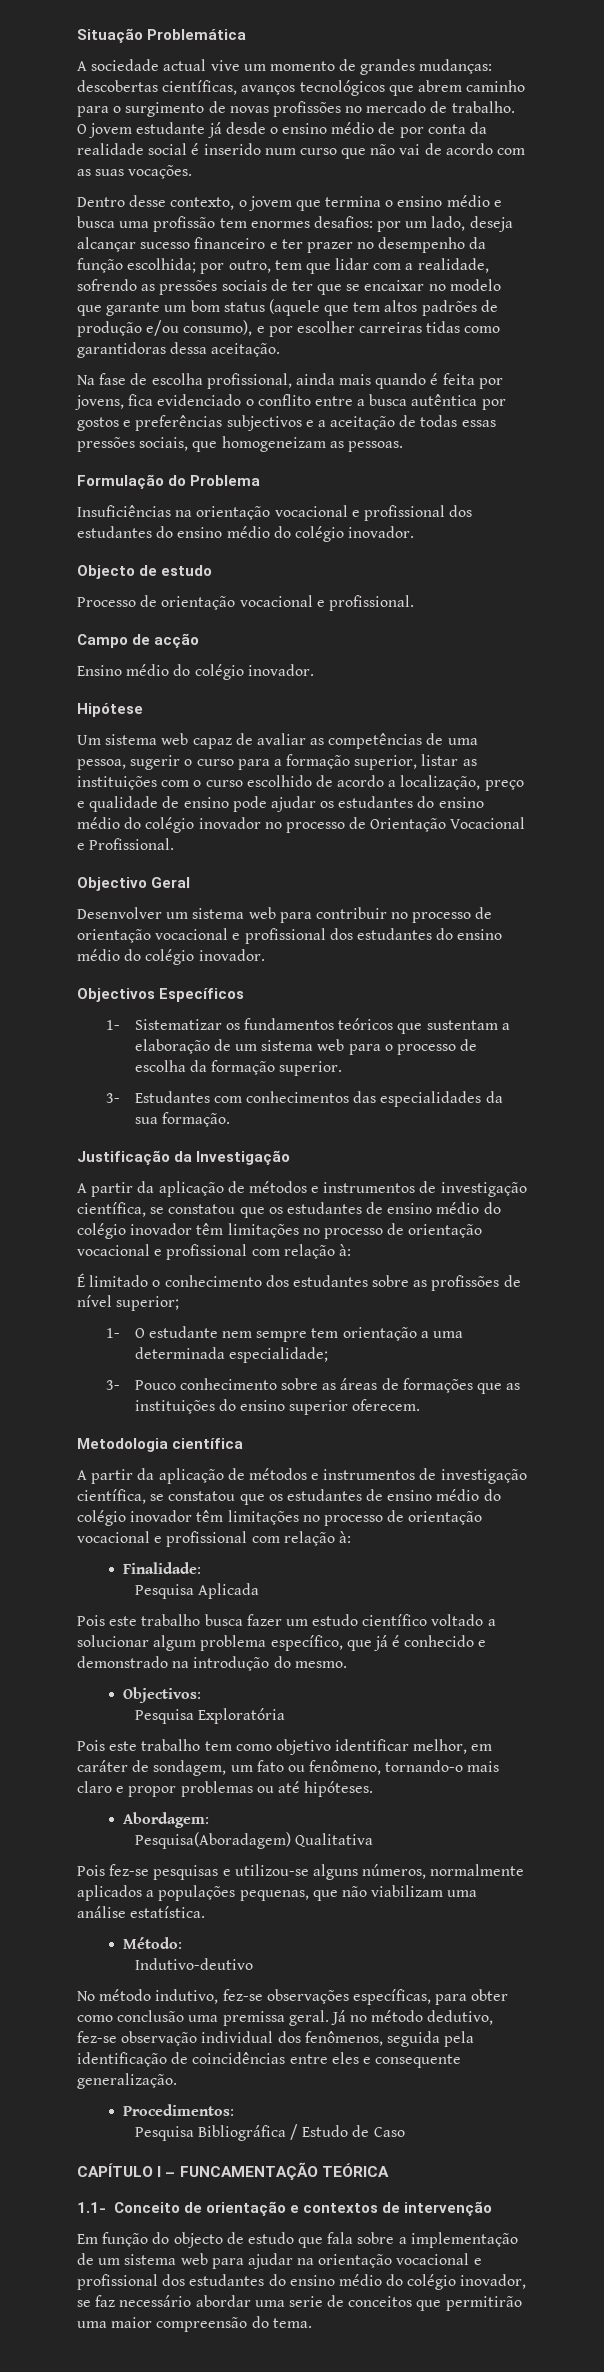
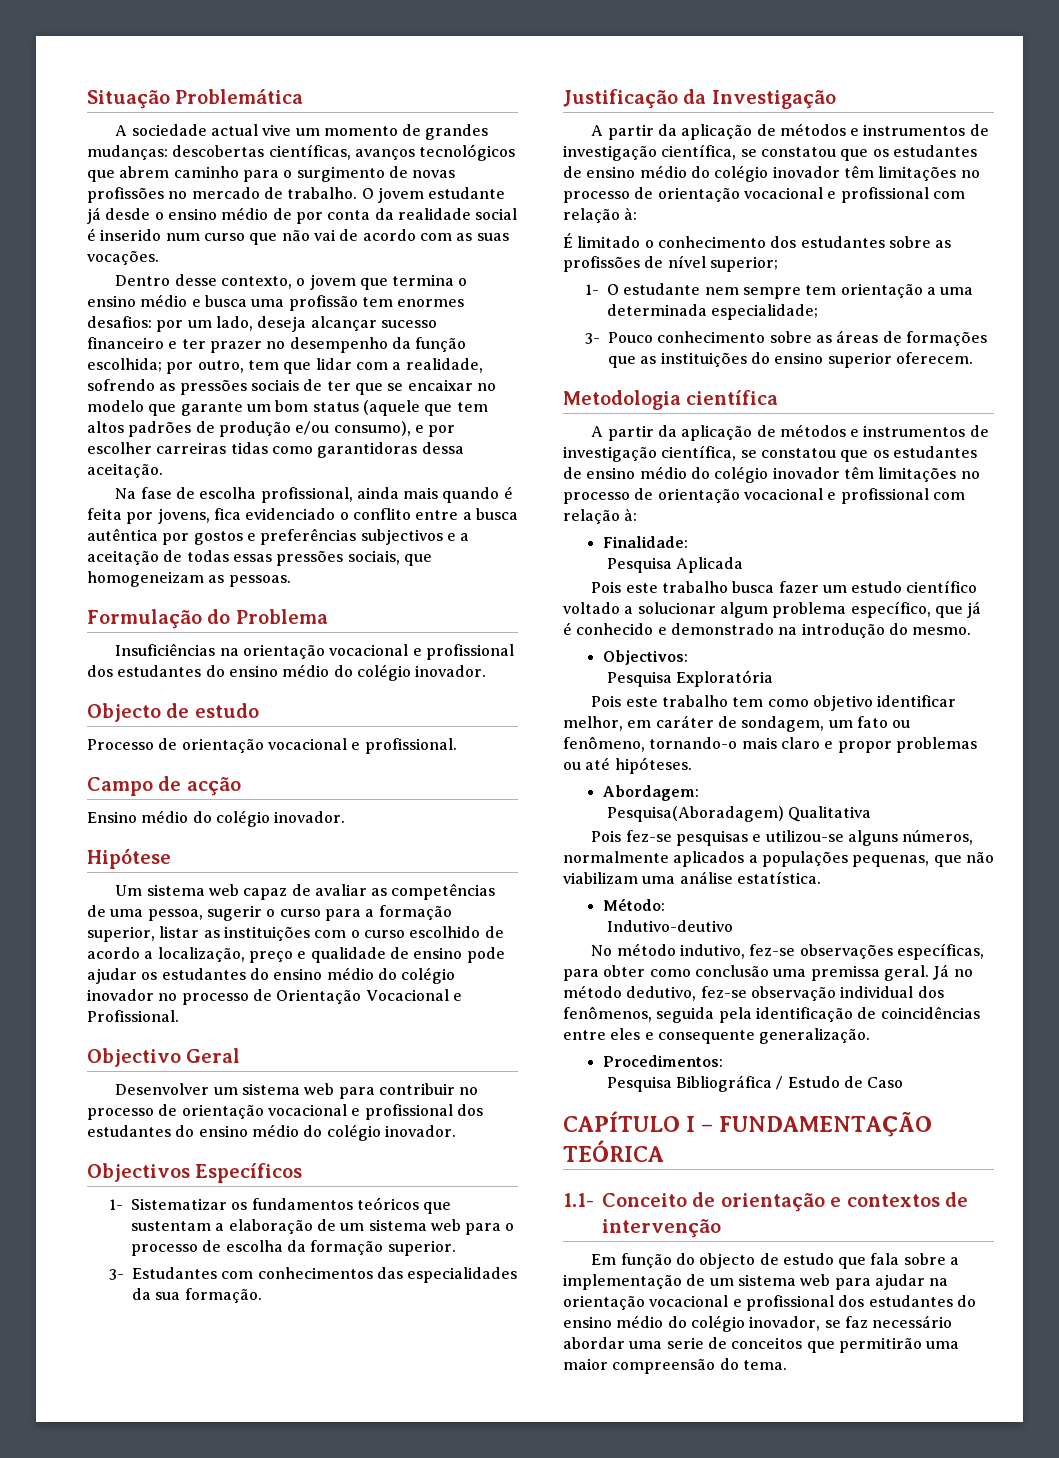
[179,2162,318,2180] FUNCAMENTAÇÃO -> [719,1111,933,1137] FUNDAMENTAÇÃO

